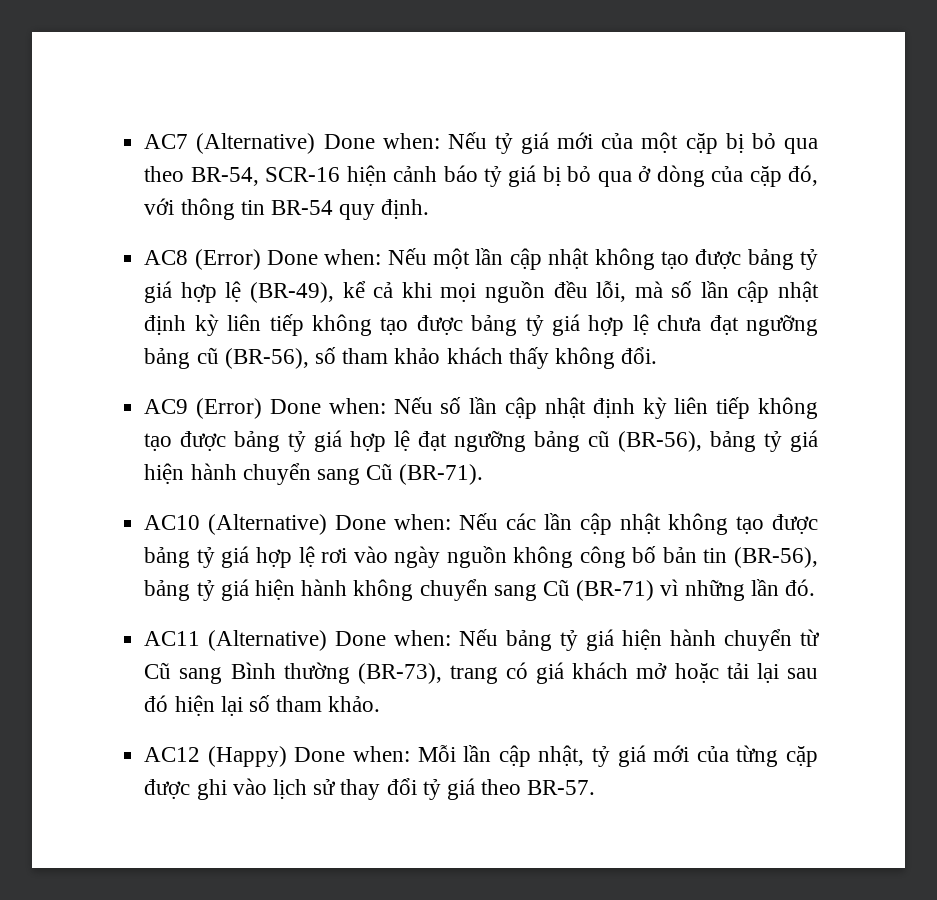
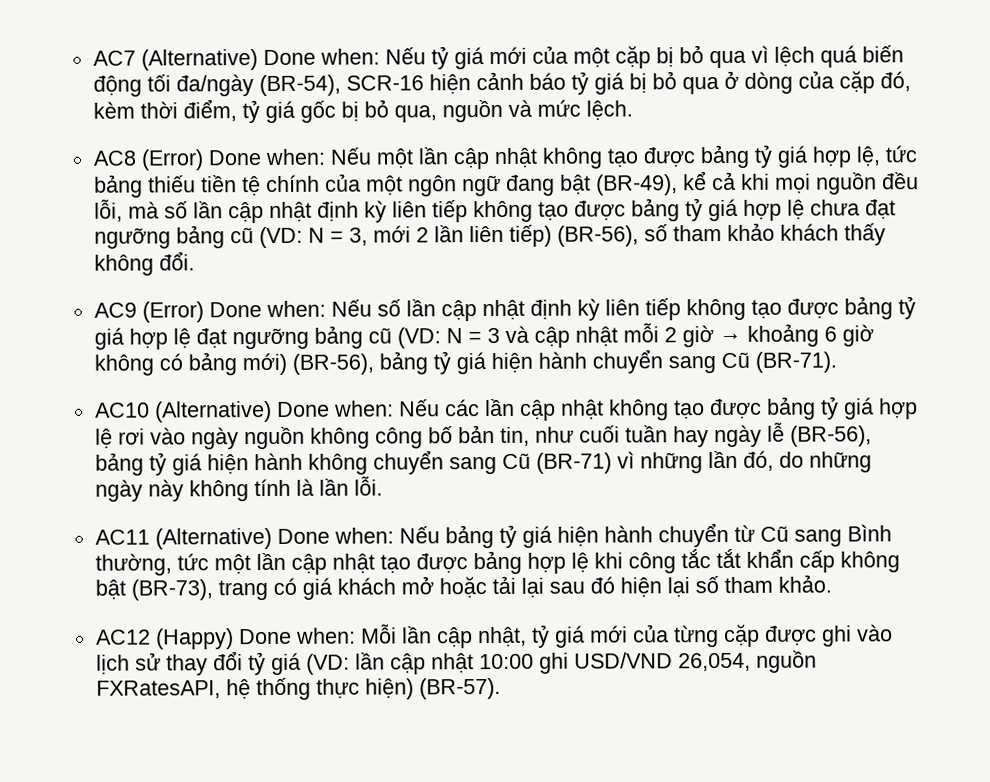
[144,166,259,186] theo BR-54, -> [750,45,904,68] [92,74,341,97] vì lệch quá biến động tối đa/ngày (BR-54),
[144,198,430,220] với thông tin BR-54 quy định. -> [92,99,633,124] kèm thời điểm, tỷ giá gốc bị bỏ qua, nguồn và mức lệch.
[225,281,242,302] lệ -> [855,145,918,167] [93,173,591,198] lệ, tức bảng thiếu tiền tệ chính của một ngôn ngữ đang bật
(219, 355) none -> [258,224,552,249] (VD: N = 3, mới 2 lần liên tiếp)
(611, 438) none -> [396,323,874,349] [93,352,287,376] (VD: N = 3 và cập nhật mỗi 2 giờ → khoảng 6 giờ không có bảng mới)
[703,548,728,563] tin -> [499,422,785,448] tin, như cuối tuần hay ngày lễ
[785,579,816,596] đó. -> [742,450,872,473] [94,476,383,502] đó, do những ngày này không tính là lần lỗi.
[283,662,350,684] thường -> [94,548,900,576] [94,579,126,600] thường, tức một lần cập nhật tạo được bảng hợp lệ khi công tắc tắt khẩn cấp không bật
[481,779,596,795] theo BR-57. -> [305,650,817,675] [95,677,501,701] (VD: lần cập nhật 10:00 ghi USD/VND 26,054, nguồn FXRatesAPI, hệ thống thực hiện) (BR-57).

